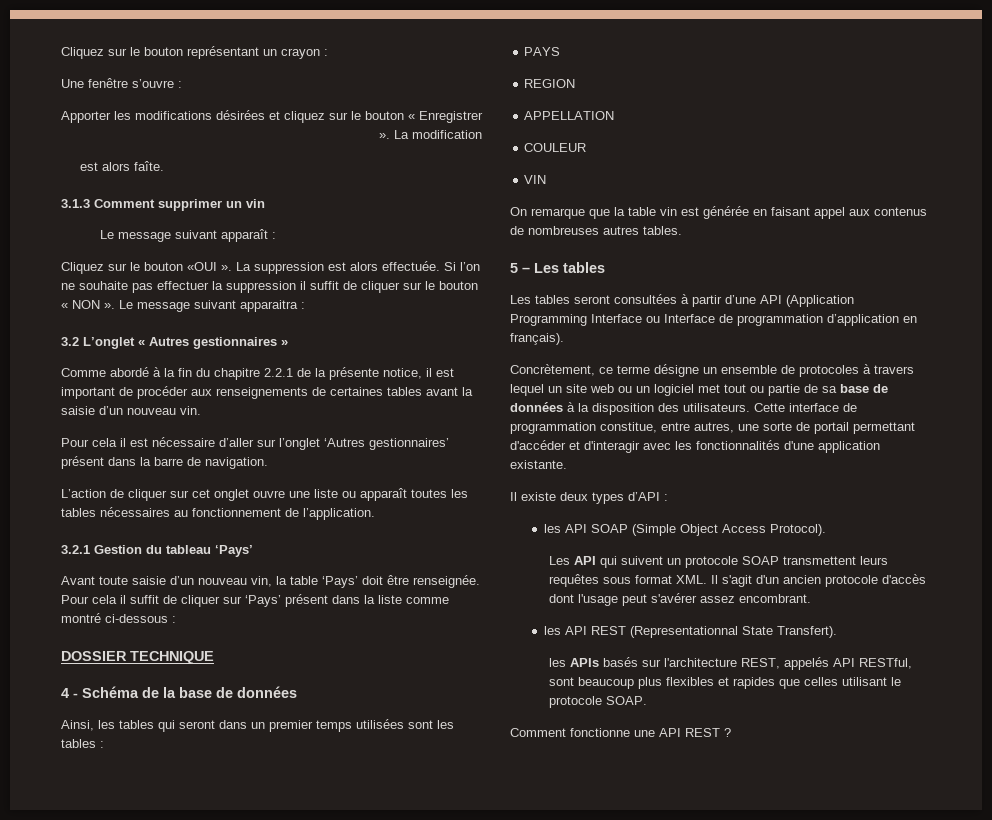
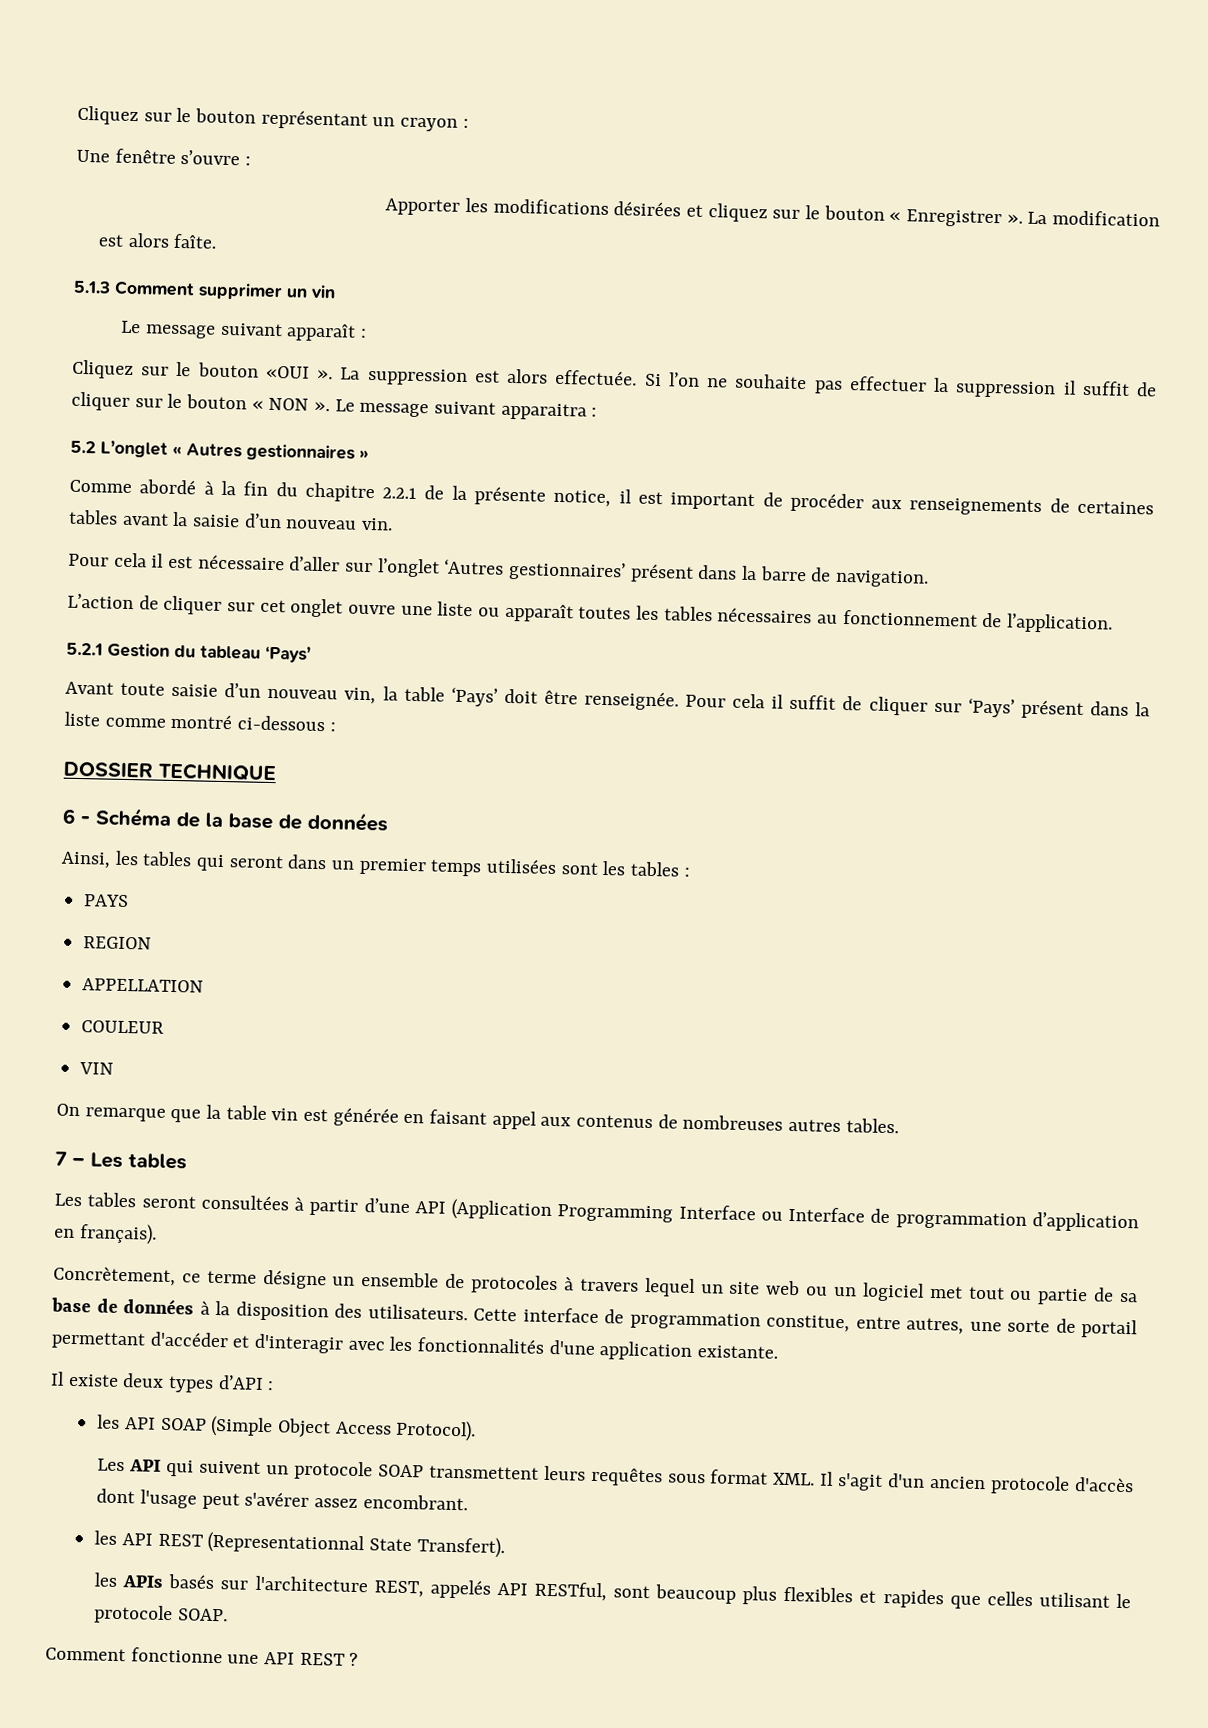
[61,199,90,208] 3.1.3 -> [73,280,111,294] 5.1.3
[61,337,79,346] 3.2 -> [70,440,96,454] 5.2
[61,545,90,554] 3.2.1 -> [66,642,103,656] 5.2.1
[61,688,69,698] 4 -> [62,808,76,824] 6
[510,263,518,273] 5 -> [55,1151,67,1166] 7

